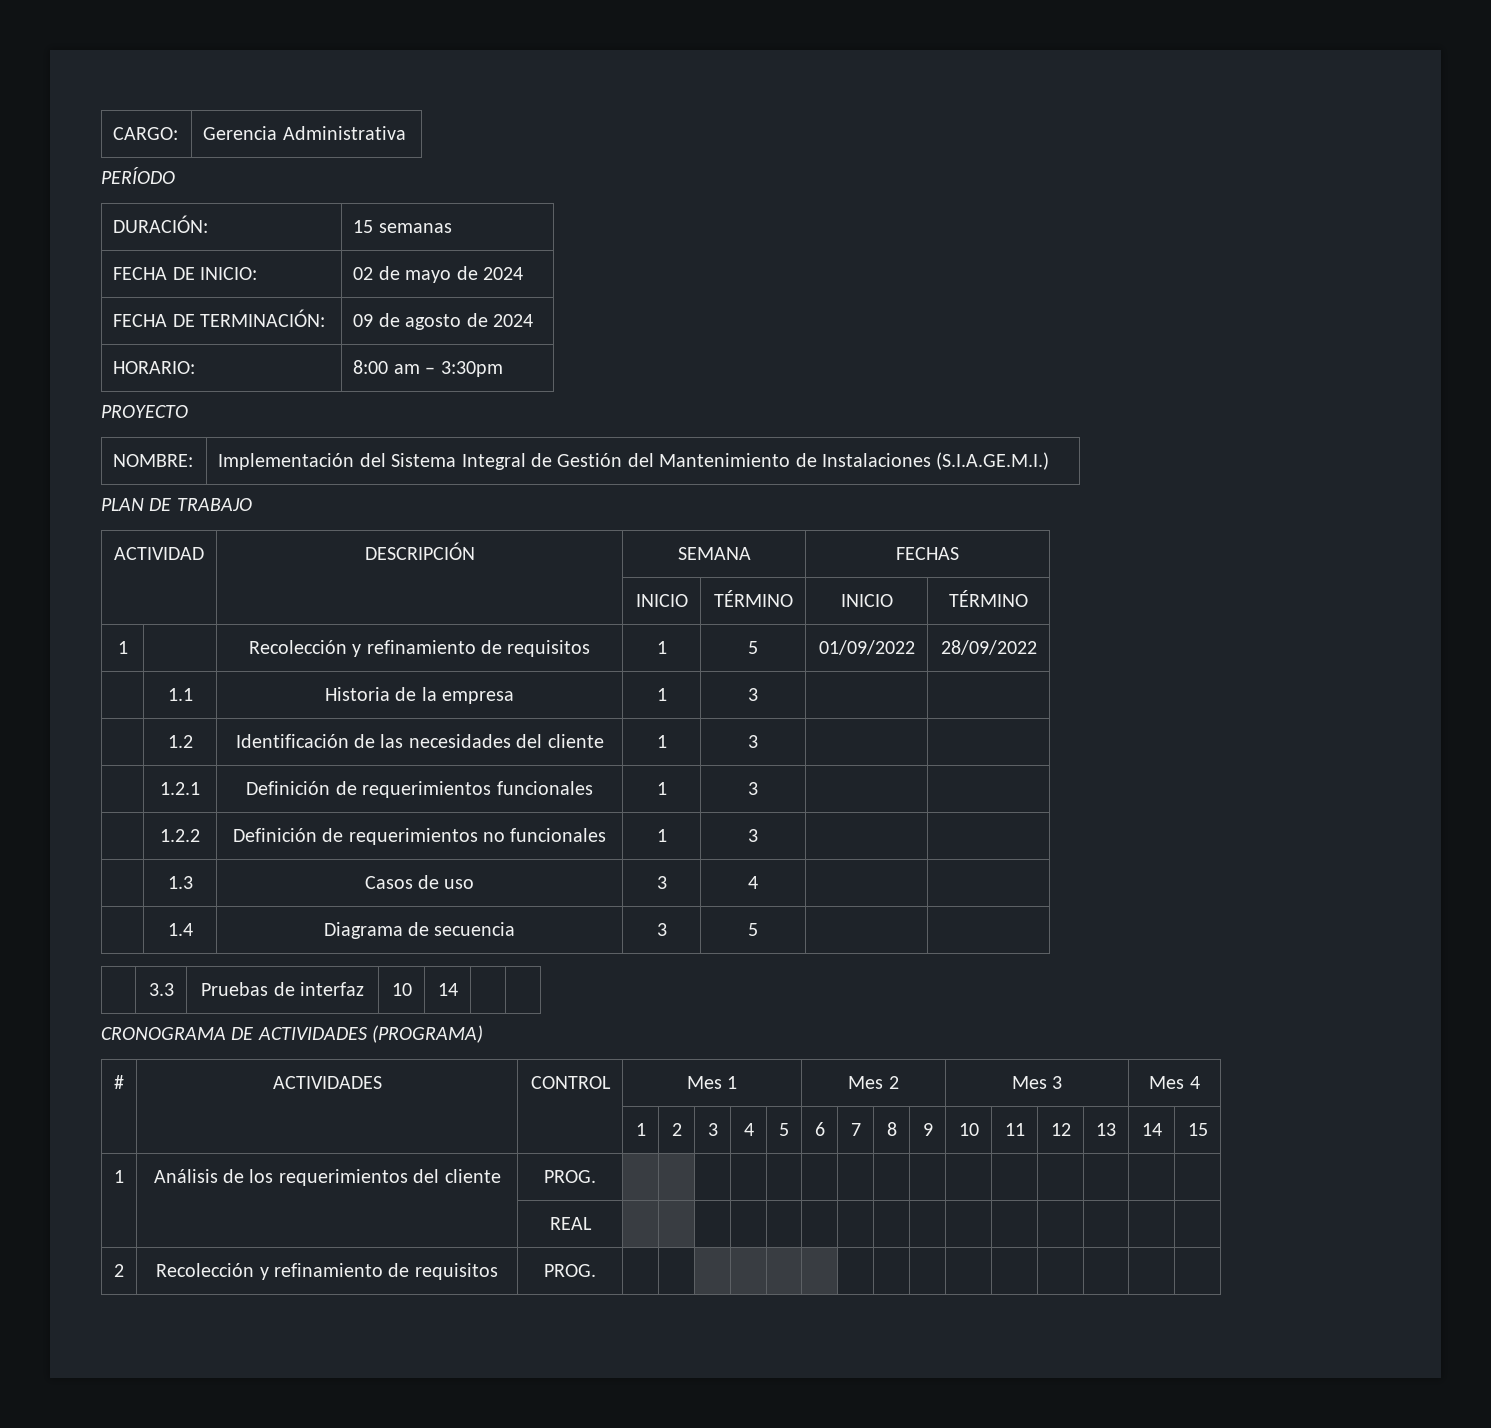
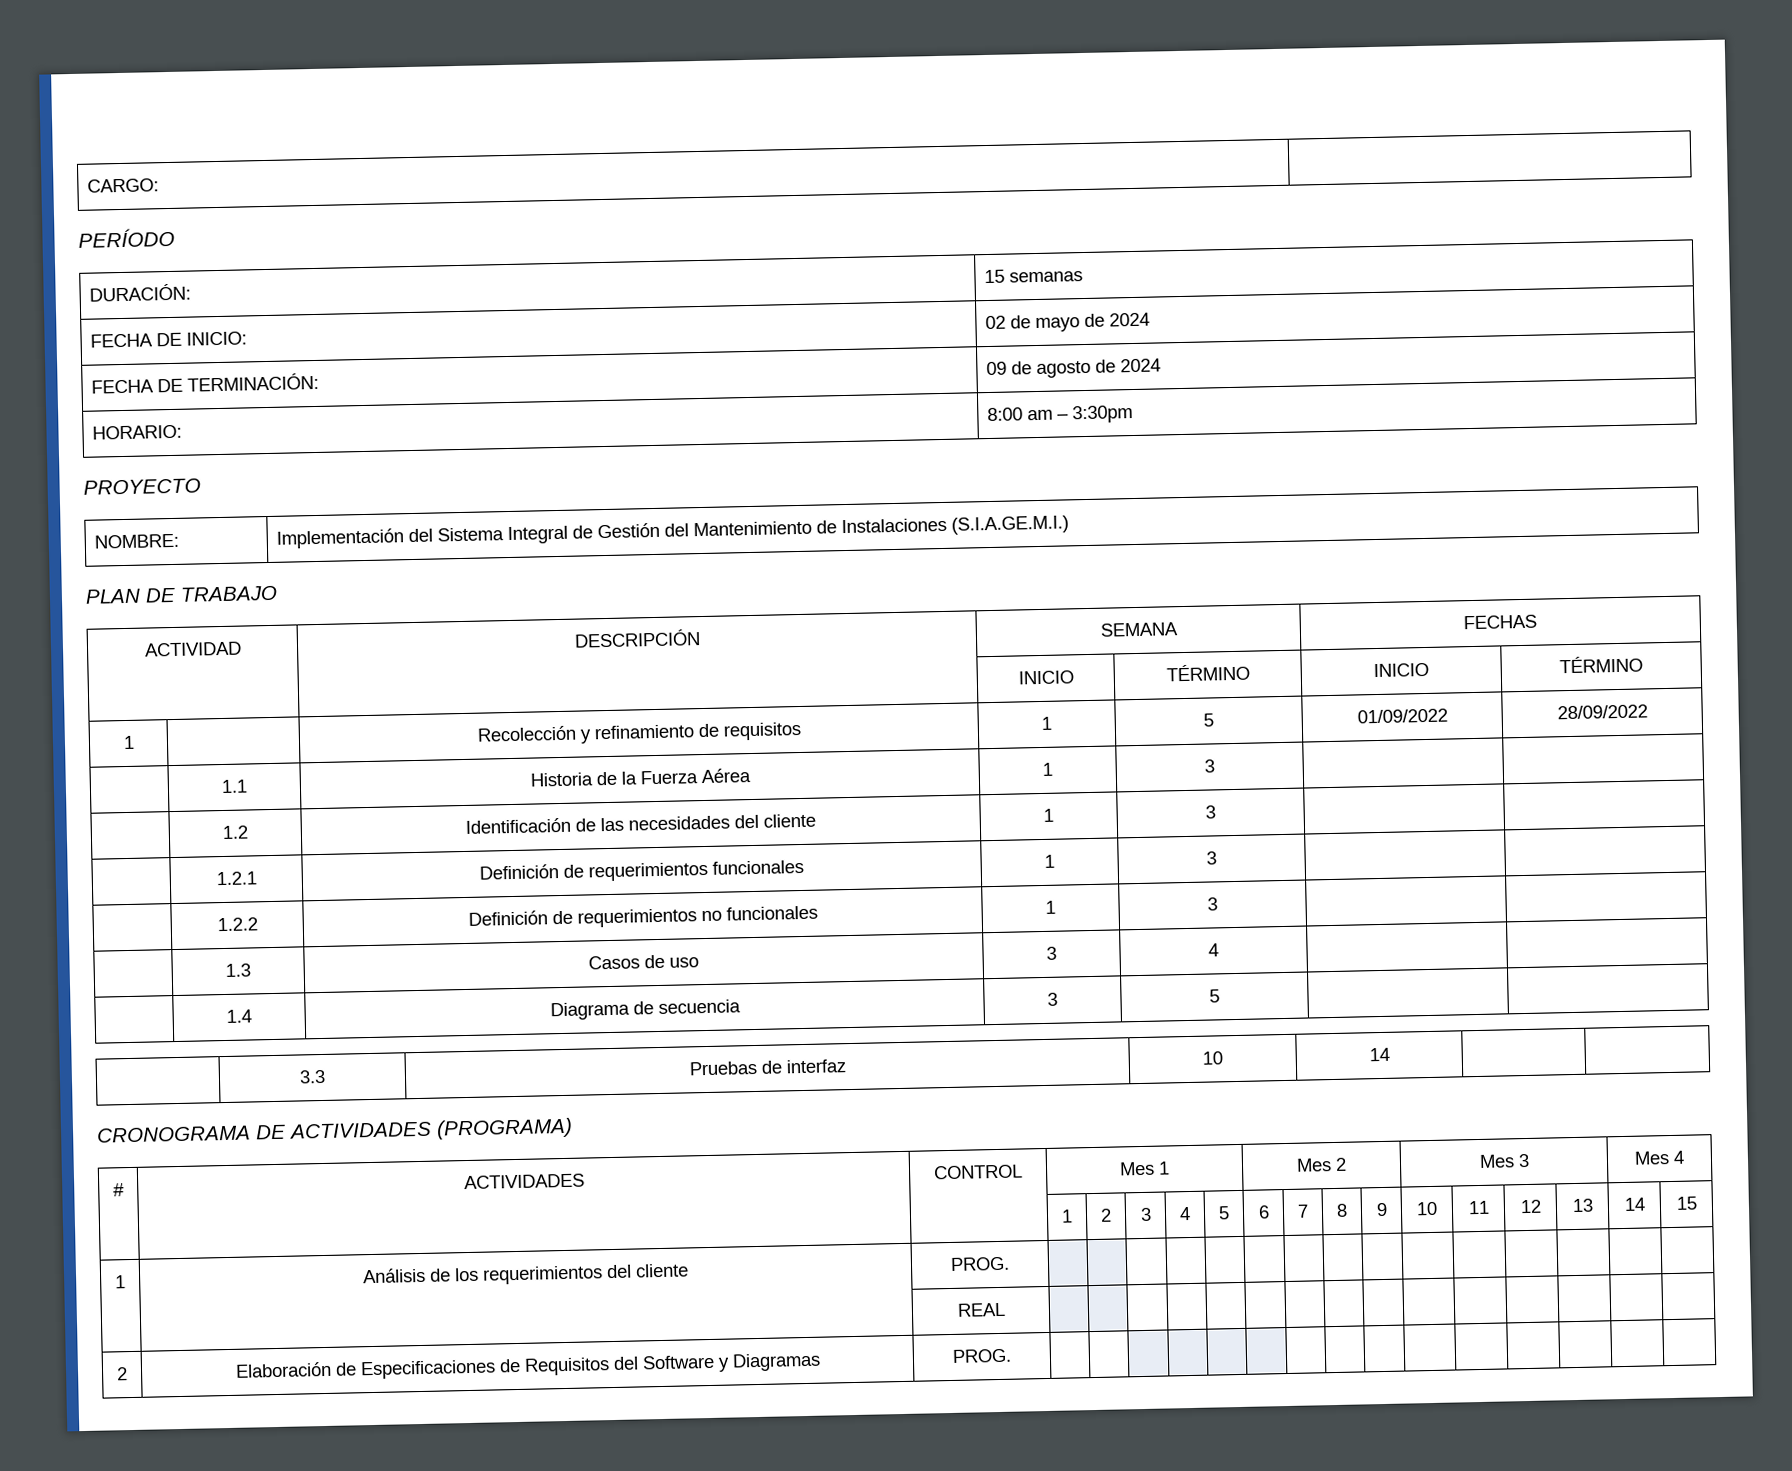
[203,126,406,140] Gerencia Administrativa -> (160, 185) none
[442,691,515,704] empresa -> [639,768,751,785] Fuerza Aérea
[156,1263,498,1280] Recolección y refinamiento de requisitos -> [234,1352,821,1380] Elaboración de Especificaciones de Requisitos del Software y Diagramas

